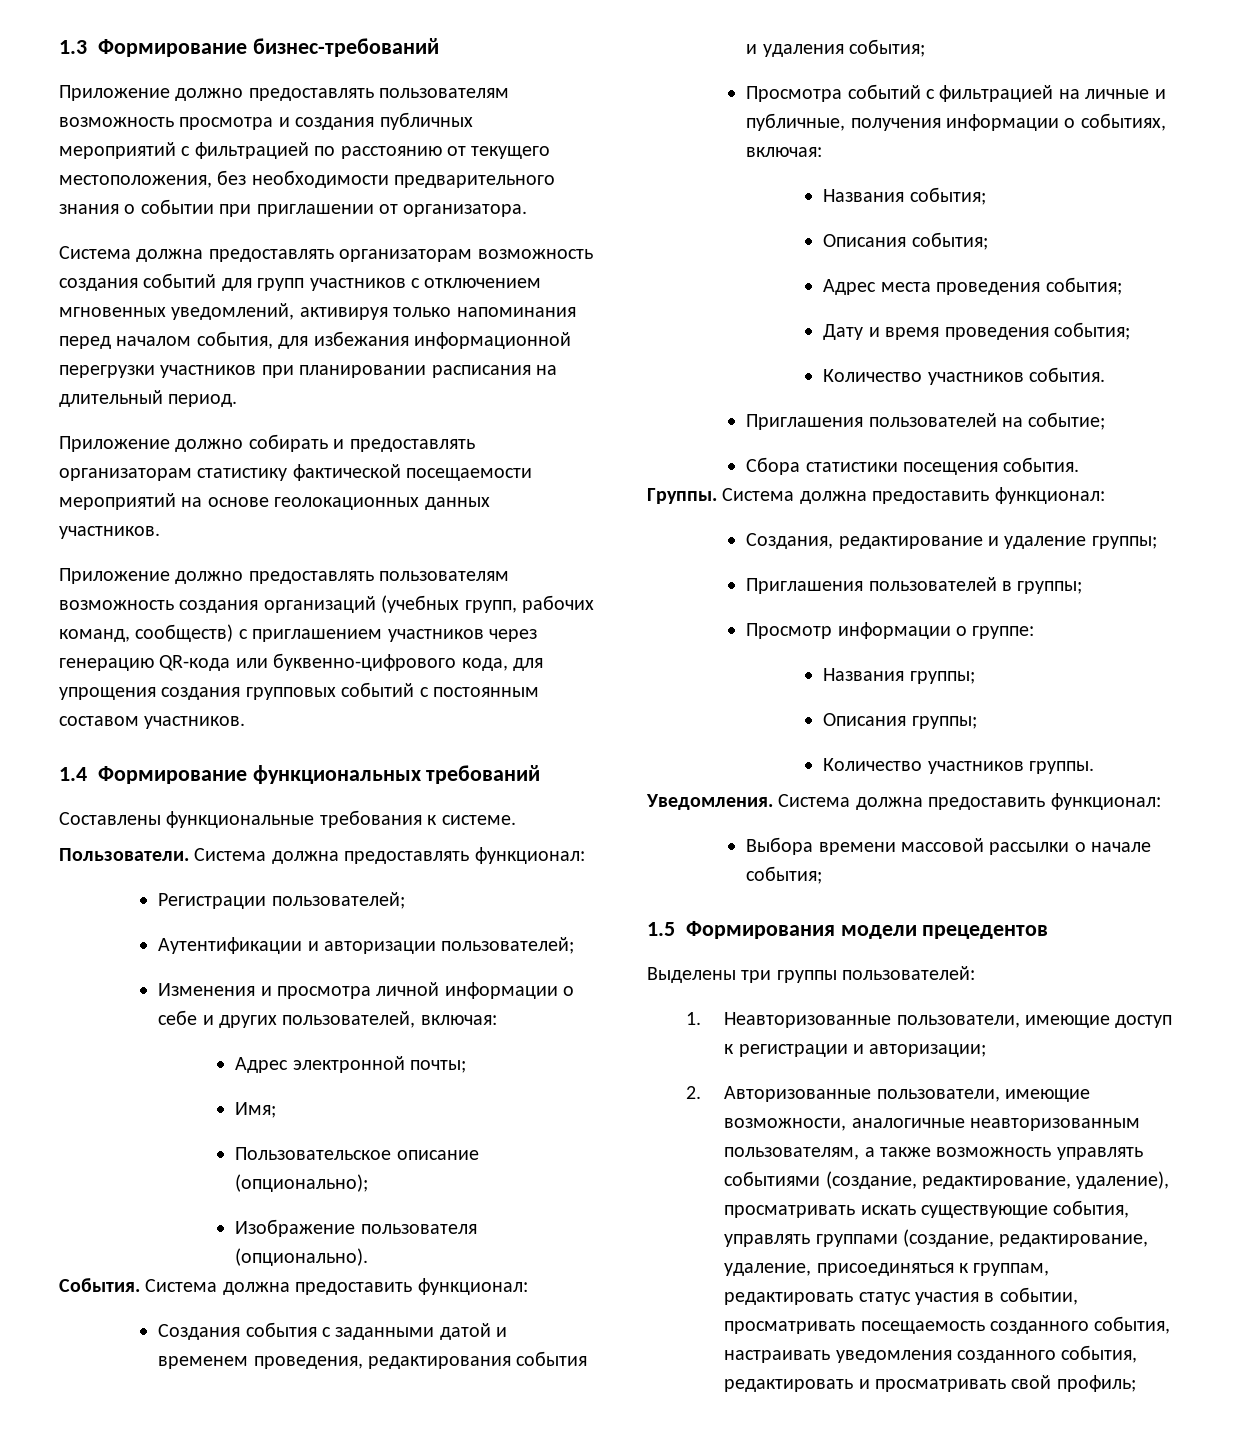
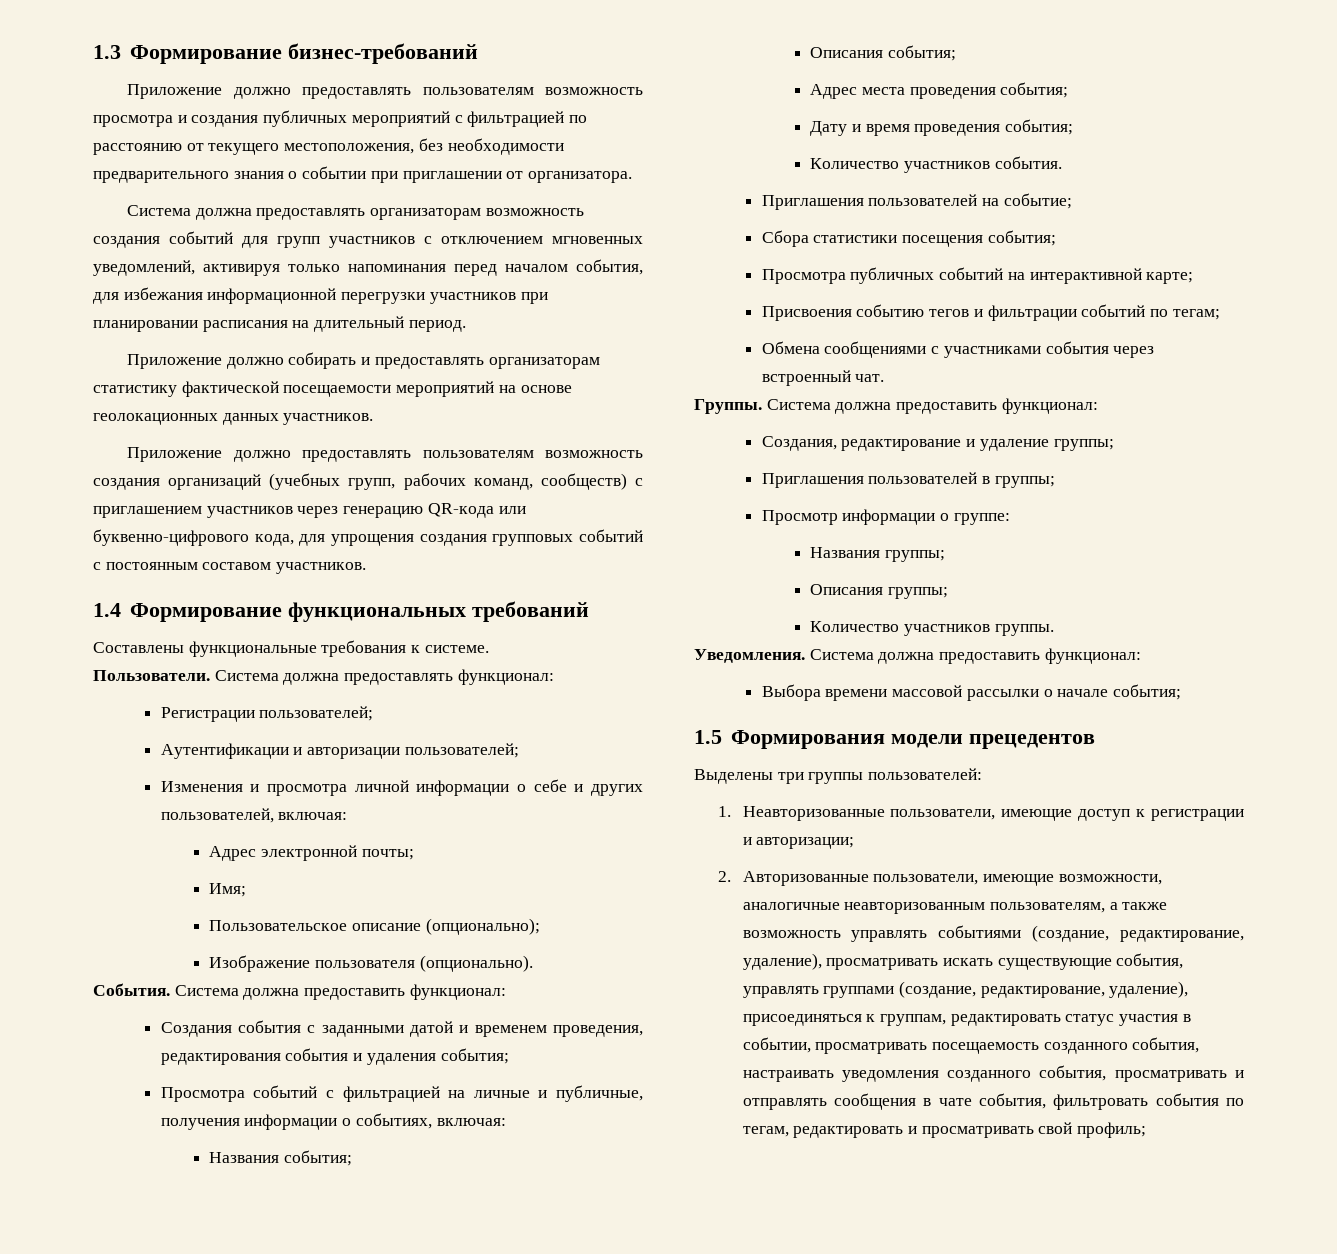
[1003,457,1080,472] события. -> [987,230,1056,246] [761,267,1194,284] [761,304,1220,321] [761,341,1155,358] [761,370,885,386] события; // Просмотра публичных событий на интерактивной карте; // Присвоения событию тегов и фильтрации событий по тегам; // Обмена сообщениями с участниками события через встроенный чат.
[724,1263,812,1276] удаление, -> [1109,981,1189,998] удаление),
(1138, 1354) none -> [1114,1070,1244,1082] [742,1093,1244,1110] [742,1126,789,1137] просматривать и отправлять сообщения в чате события, фильтровать события по тегам,

